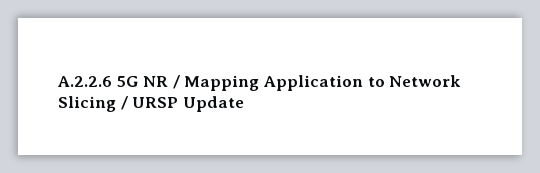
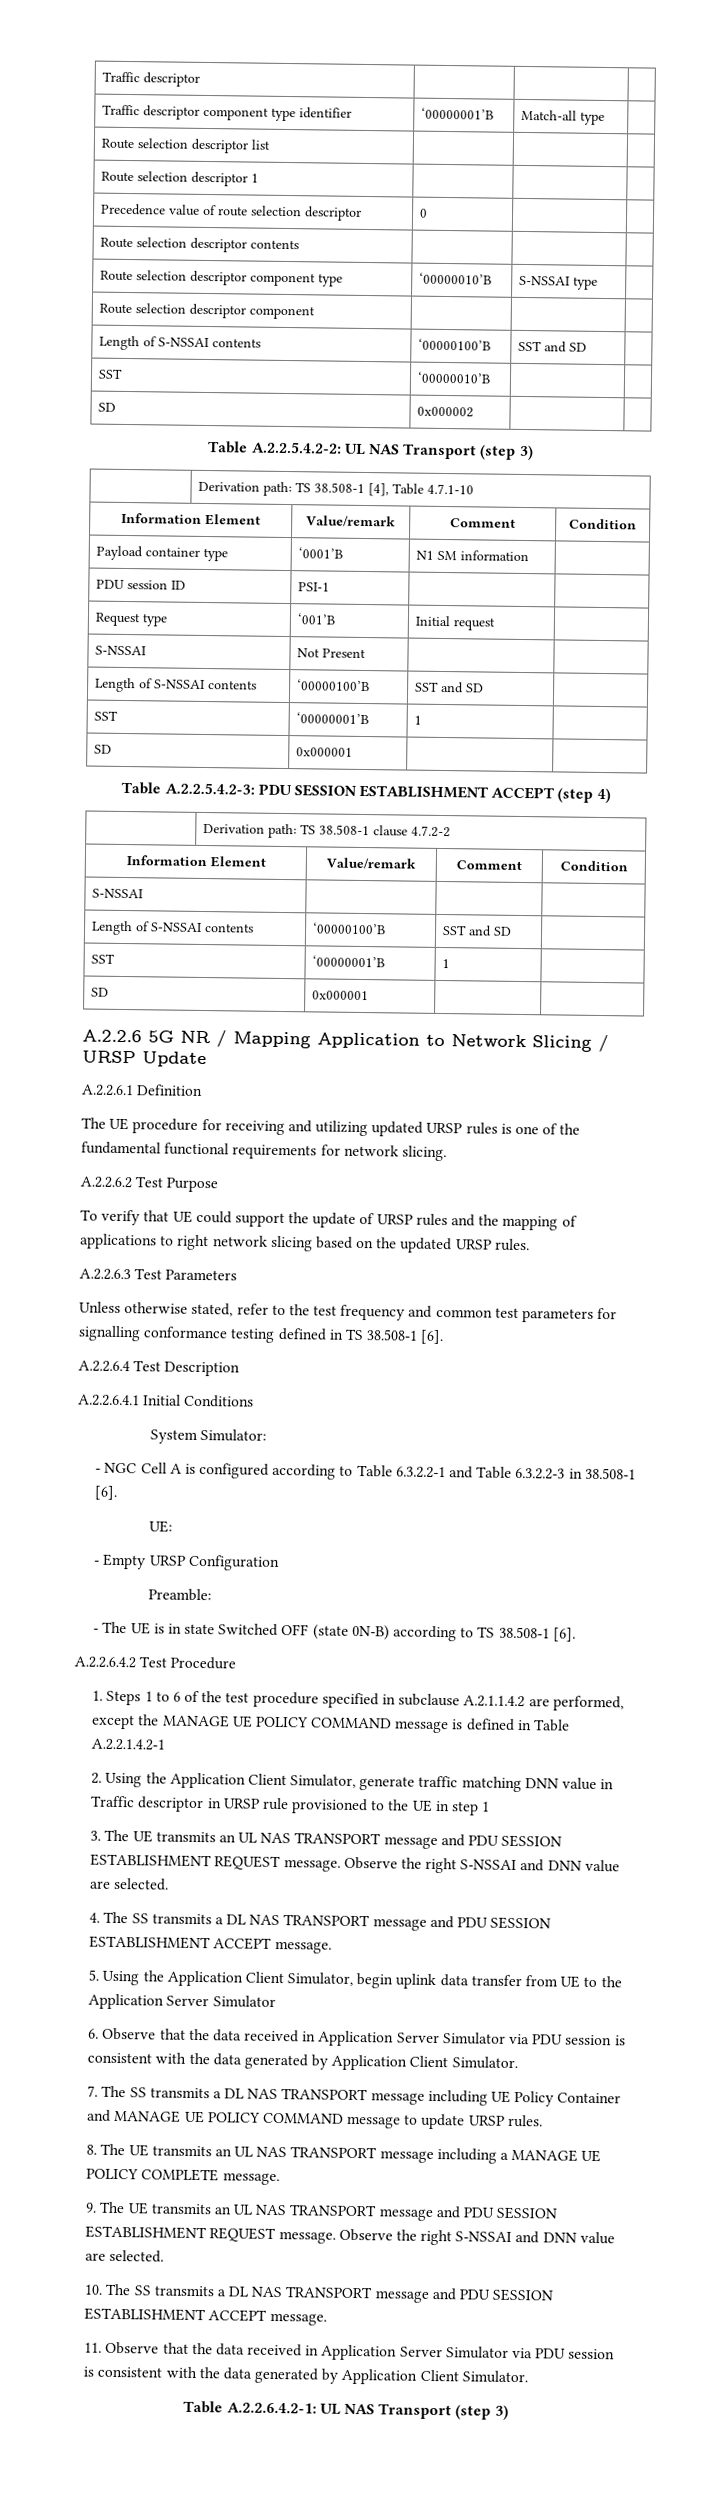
(57, 81) none -> [101,71,200,87] [101,104,352,122] [420,107,494,120] [520,109,605,125] [100,138,270,154] [100,171,259,187] [100,203,362,221] [419,208,428,218] [99,237,299,253] [99,270,343,287] [418,272,492,285] [518,275,598,290] [98,303,315,320] [98,335,261,351] [417,338,491,351] [517,340,587,353] [97,368,123,379] [416,371,491,384] [97,402,116,412] [416,406,474,418] [208,441,534,461] [197,481,474,497] [121,512,261,526] [306,515,396,528] [450,518,516,528] [569,518,637,530] [95,545,228,562] [297,547,343,559] [415,550,529,562] [95,579,186,590] [297,582,330,592] [94,612,168,627] [296,613,336,625] [414,615,495,631] [94,645,146,656] [296,648,366,659] [94,677,257,693] [296,679,370,692] [414,681,484,694] [93,710,118,721] [295,712,369,725] [413,715,422,725] [93,744,112,754] [295,747,353,757] [121,781,611,804] [202,823,451,839] [125,855,266,868] [326,857,416,870] [456,860,522,870] [559,860,628,872] [91,888,143,899] [90,920,254,936] [312,922,386,935] [441,924,512,937] [90,953,115,964] [311,955,385,968] [441,958,450,969] [90,987,109,997] [311,990,369,1001] Traffic descriptor | | | // Traffic descriptor component type identifier | ‘00000001’B | Match-all type | // Route selection descriptor list | | | // Route selection descriptor 1 | | | // Precedence value of route selection descriptor | 0 | | // Route selection descriptor contents | | | // Route selection descriptor component type | ‘00000010’B | S-NSSAI type | // Route selection descriptor component | | | // Length of S-NSSAI contents | ‘00000100’B | SST and SD | // SST | ‘00000010’B | | // SD | 0x000002 | | // Table A.2.2.5.4.2-2: UL NAS Transport (step 3) // | Derivation path: TS 38.508-1 [4], Table 4.7.1-10 // Information Element | Value/remark | Comment | Condition // Payload container type | ‘0001’B | N1 SM information | // PDU session ID | PSI-1 | | // Request type | ‘001’B | Initial request | // S-NSSAI | Not Present | | // Length of S-NSSAI contents | ‘00000100’B | SST and SD | // SST | ‘00000001’B | 1 | // SD | 0x000001 | | // Table A.2.2.5.4.2-3: PDU SESSION ESTABLISHMENT ACCEPT (step 4) // | Derivation path: TS 38.508-1 clause 4.7.2-2 // Information Element | Value/remark | Comment | Condition // S-NSSAI | | | // Length of S-NSSAI contents | ‘00000100’B | SST and SD | // SST | ‘00000001’B | 1 | // SD | 0x000001 | | //
(244, 104) none -> [81,1084,204,1097] [81,1117,581,1137] [81,1141,447,1162] [80,1176,219,1193] [80,1209,578,1231] [80,1233,530,1254] [79,1268,238,1281] [79,1301,618,1323] [78,1325,445,1345] [78,1360,241,1377] [78,1394,255,1408] [149,1428,267,1444] [95,1462,636,1480] [94,1485,119,1500] [148,1520,173,1533] [94,1553,280,1572] [147,1588,212,1602] [93,1621,576,1642] [74,1656,237,1670] [92,1690,624,1712] [91,1714,571,1734] [91,1738,166,1751] [91,1772,615,1793] [91,1795,491,1816] [90,1829,563,1850] [90,1853,620,1874] [89,1877,170,1891] [89,1911,552,1931] [89,1935,332,1954] [88,1969,622,1990] [88,1993,276,2010] [88,2027,626,2047] [87,2052,518,2071] [87,2085,622,2107] [87,2109,543,2130] [86,2143,602,2164] [86,2168,280,2186] [85,2201,559,2221] [85,2225,615,2246] [85,2249,165,2263] [84,2283,554,2303] [84,2307,327,2326] [84,2341,616,2361] [83,2366,528,2385] [183,2400,509,2420] // A.2.2.6.1 Definition // The UE procedure for receiving and utilizing updated URSP rules is one of the fundamental functional requirements for network slicing. // A.2.2.6.2 Test Purpose // To verify that UE could support the update of URSP rules and the mapping of applications to right network slicing based on the updated URSP rules. // A.2.2.6.3 Test Parameters // Unless otherwise stated, refer to the test frequency and common test parameters for signalling conformance testing defined in TS 38.508-1 [6]. // A.2.2.6.4 Test Description // A.2.2.6.4.1 Initial Conditions // System Simulator: // - NGC Cell A is configured according to Table 6.3.2.2-1 and Table 6.3.2.2-3 in 38.508-1 [6]. // UE: // - Empty URSP Configuration // Preamble: // - The UE is in state Switched OFF (state 0N-B) according to TS 38.508-1 [6]. // A.2.2.6.4.2 Test Procedure // 1. Steps 1 to 6 of the test procedure specified in subclause A.2.1.1.4.2 are performed, except the MANAGE UE POLICY COMMAND message is defined in Table A.2.2.1.4.2-1 // 2. Using the Application Client Simulator, generate traffic matching DNN value in Traffic descriptor in URSP rule provisioned to the UE in step 1 // 3. The UE transmits an UL NAS TRANSPORT message and PDU SESSION ESTABLISHMENT REQUEST message. Observe the right S-NSSAI and DNN value are selected. // 4. The SS transmits a DL NAS TRANSPORT message and PDU SESSION ESTABLISHMENT ACCEPT message. // 5. Using the Application Client Simulator, begin uplink data transfer from UE to the Application Server Simulator // 6. Observe that the data received in Application Server Simulator via PDU session is consistent with the data generated by Application Client Simulator. // 7. The SS transmits a DL NAS TRANSPORT message including UE Policy Container and MANAGE UE POLICY COMMAND message to update URSP rules. // 8. The UE transmits an UL NAS TRANSPORT message including a MANAGE UE POLICY COMPLETE message. // 9. The UE transmits an UL NAS TRANSPORT message and PDU SESSION ESTABLISHMENT REQUEST message. Observe the right S-NSSAI and DNN value are selected. // 10. The SS transmits a DL NAS TRANSPORT message and PDU SESSION ESTABLISHMENT ACCEPT message. // 11. Observe that the data received in Application Server Simulator via PDU session is consistent with the data generated by Application Client Simulator. // Table A.2.2.6.4.2-1: UL NAS Transport (step 3)

